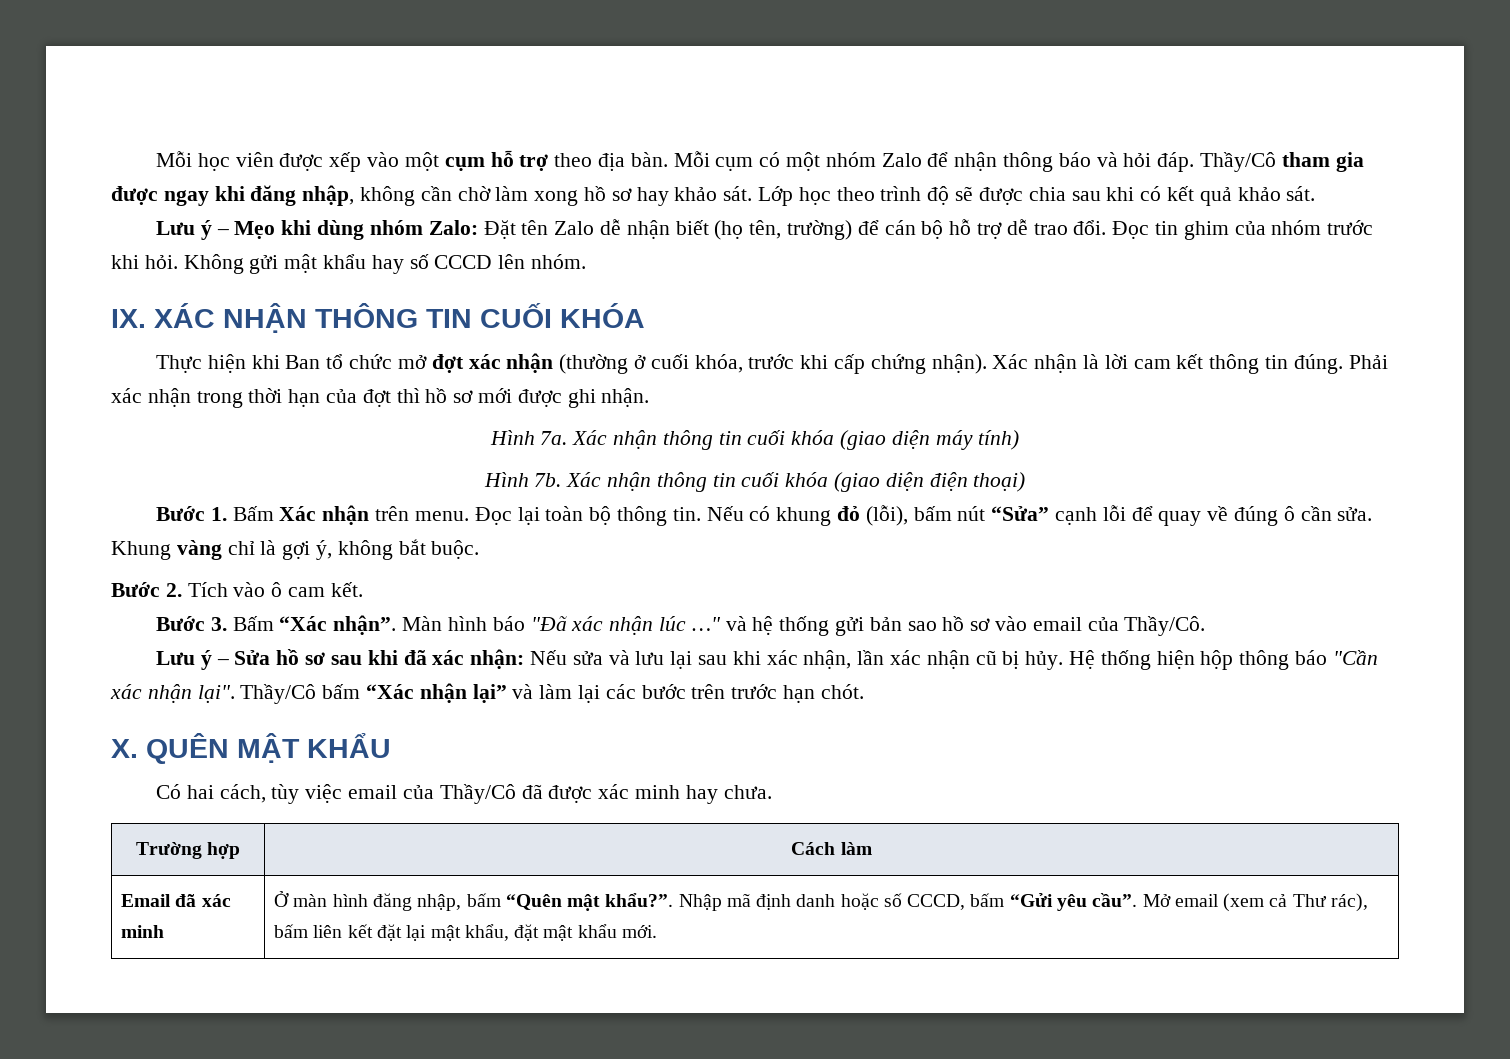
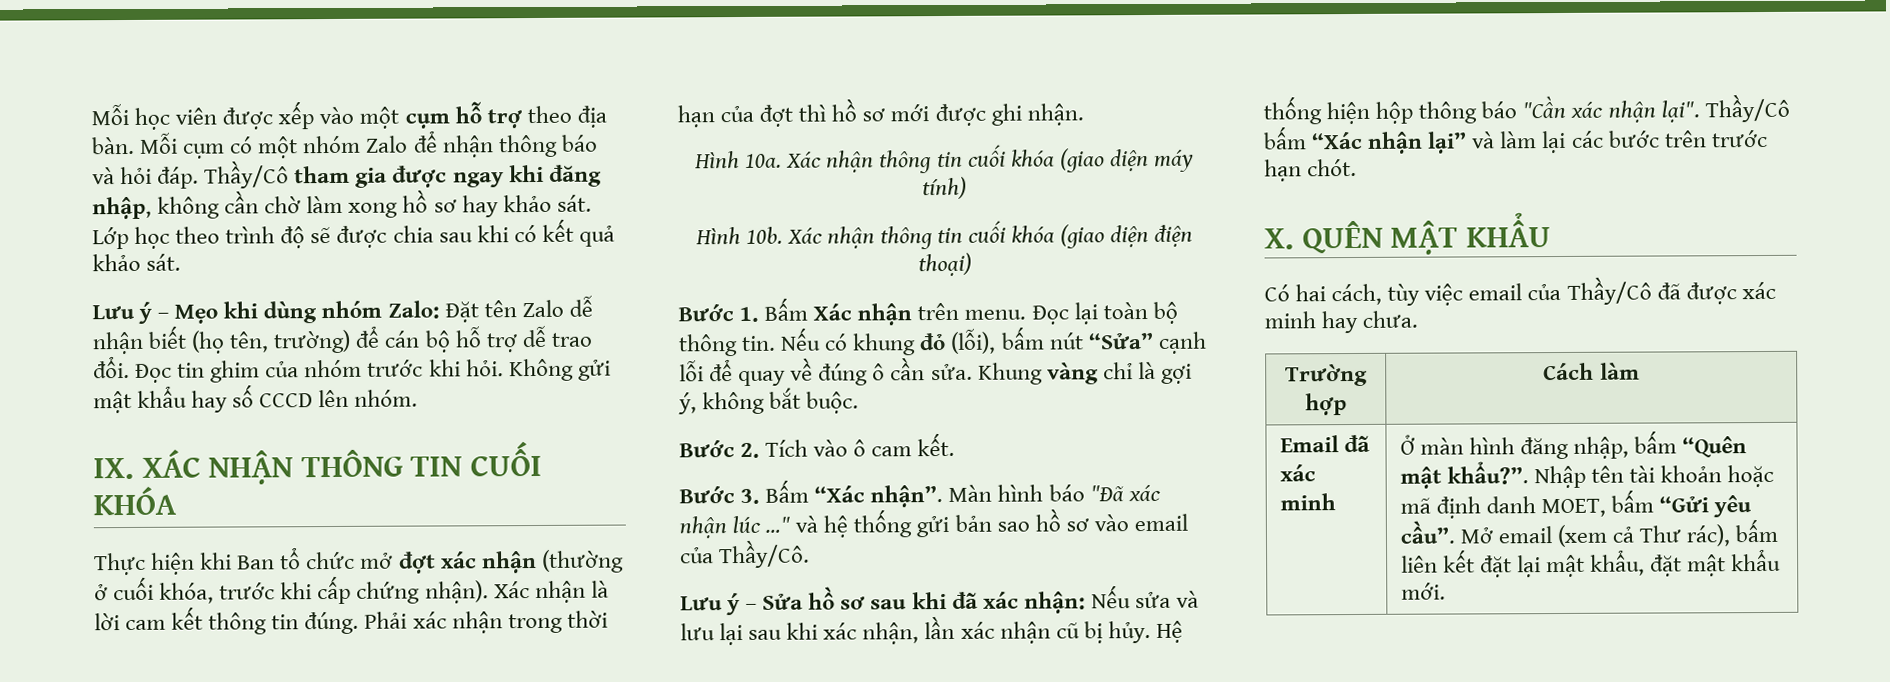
[540,431,568,445] 7a. -> [745,153,783,168] 10a.
[534,473,562,487] 7b. -> [745,226,783,244] 10b.
[726,893,966,910] mã định danh hoặc số CCCD, -> [1591,464,1775,488] [1399,496,1607,519] tên tài khoản hoặc mã định danh MOET,

